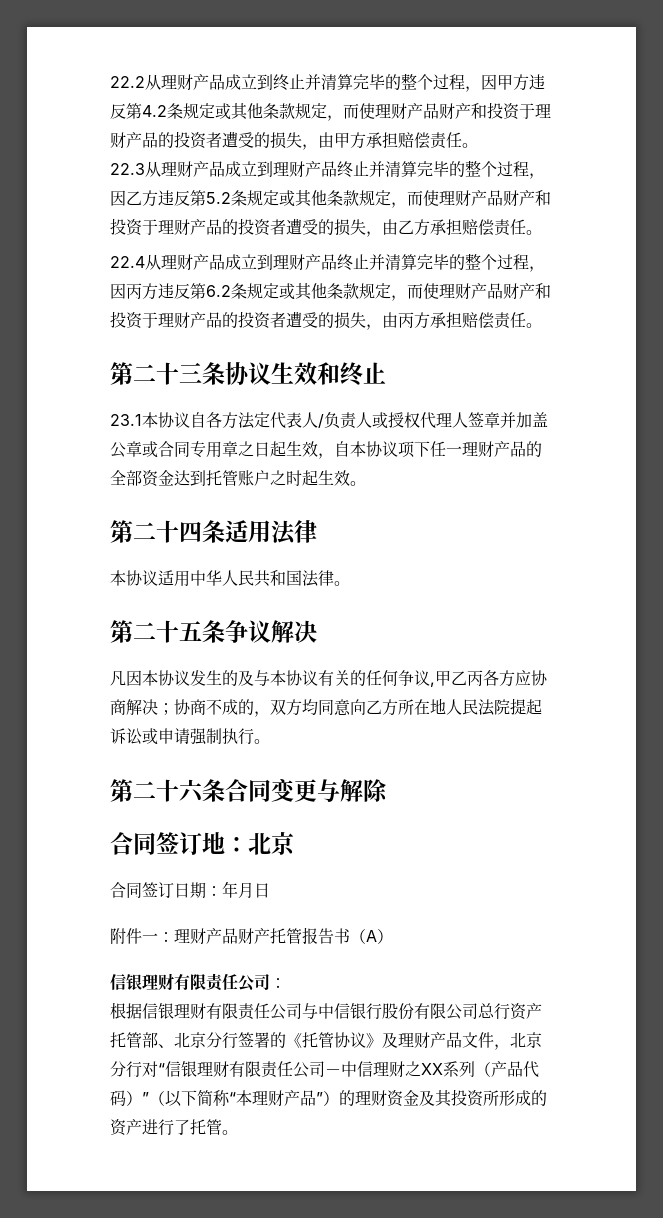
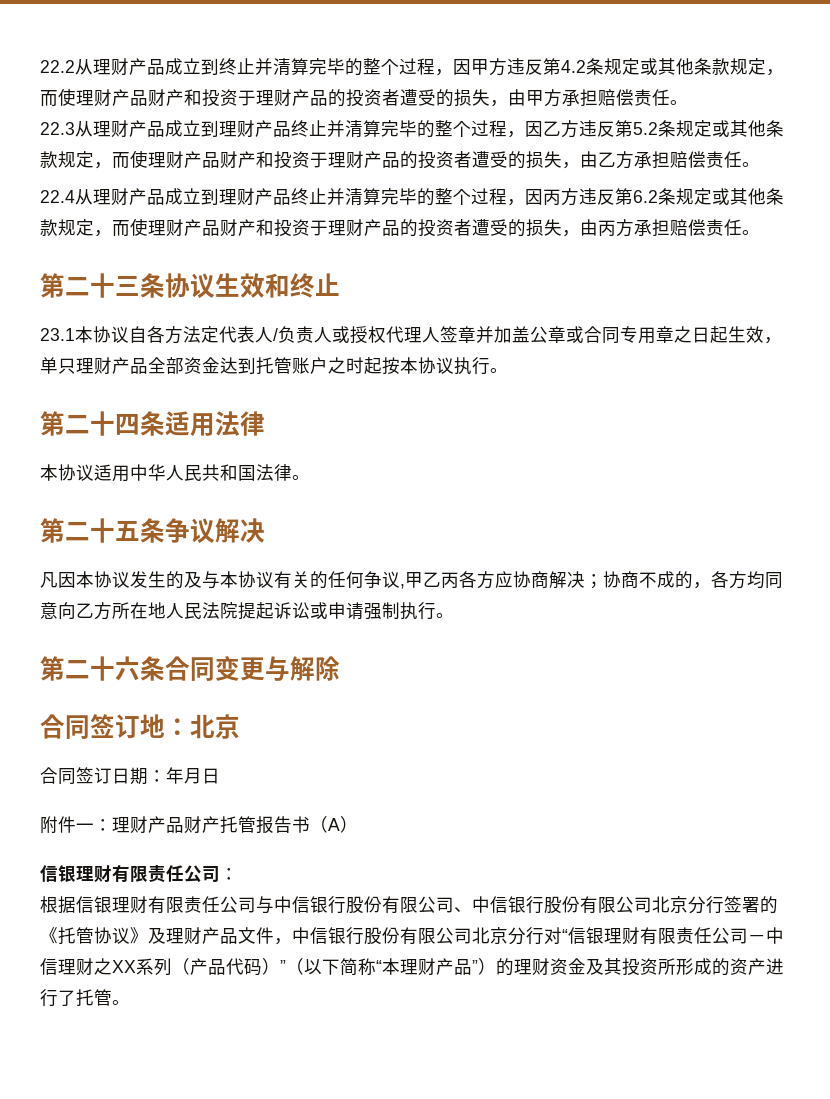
[334,441,542,458] 自本协议项下任一理财产品的 -> [40,357,148,375] 单只理财产品
[318,470,350,486] 生效 -> [382,357,490,375] 按本协议执行
[270,699,286,715] 双 -> [711,571,729,588] 各
[478,1003,542,1020] [110,1032,174,1048] 总行资产托管部、 -> [454,896,652,914] 、中信银行股份有限公司
(510, 1047) none -> [292,927,472,945] 中信银行股份有限公司

